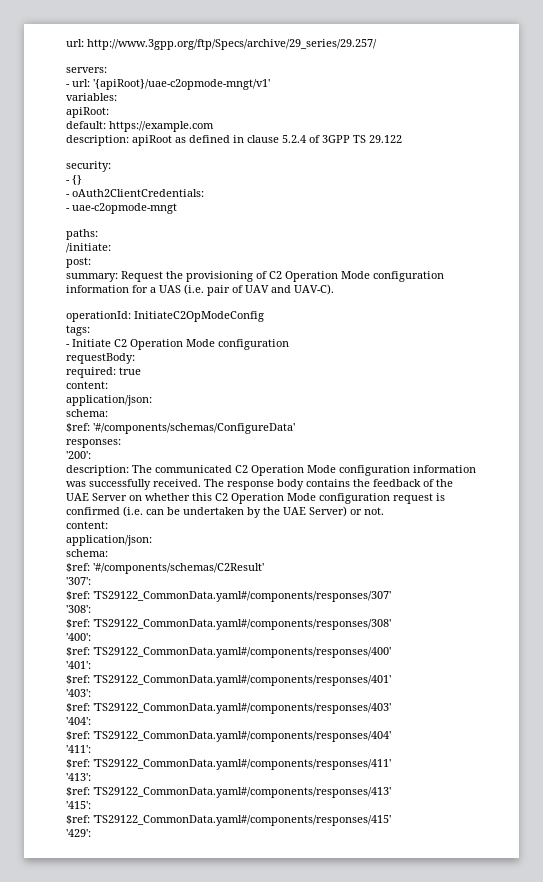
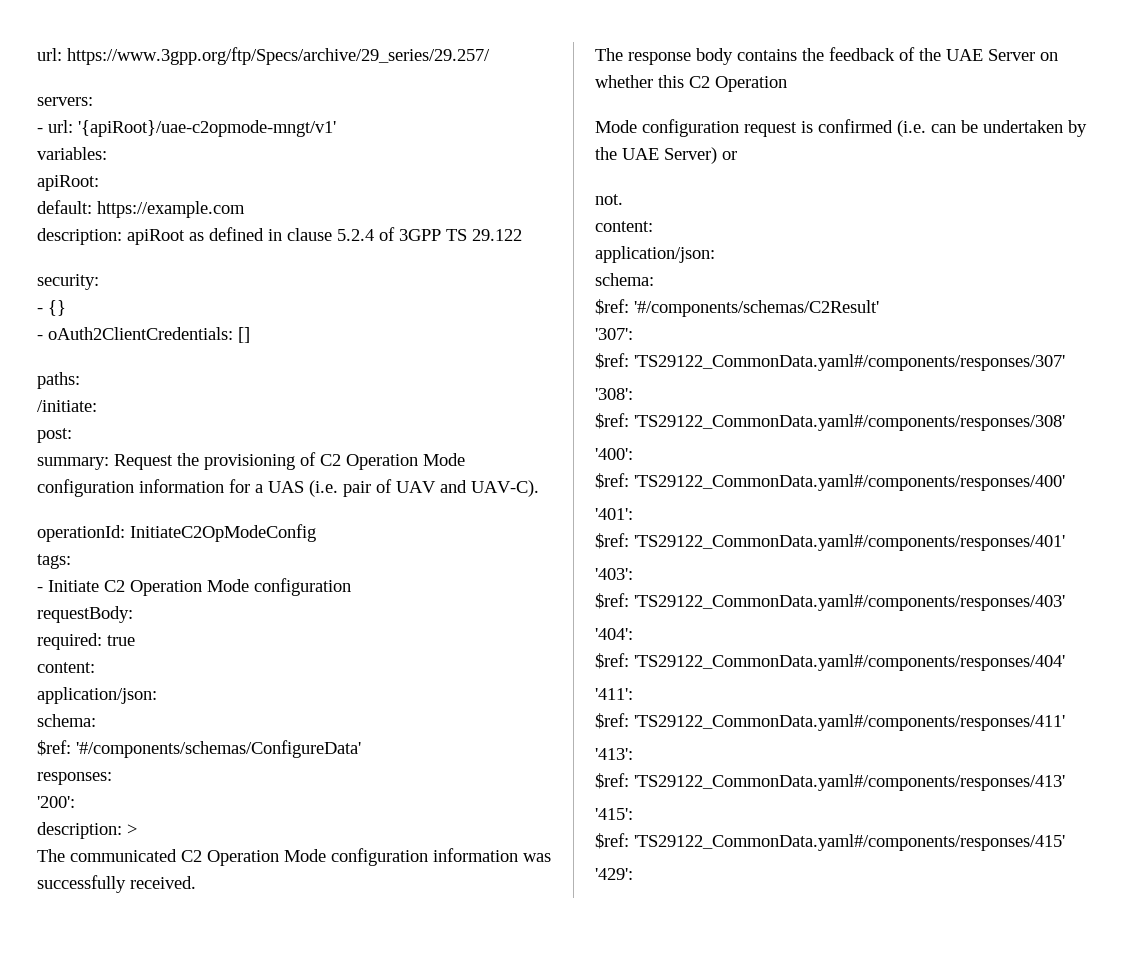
[66,39,377,50] url: http://www.3gpp.org/ftp/Specs/archive/29_series/29.257/ -> [37,47,490,65] url: https://www.3gpp.org/ftp/Specs/archive/29_series/29.257/
[66,203,177,214] // - uae-c2opmode-mngt -> [238,327,250,343] []
(129, 470) none -> [127,824,137,835] > //
(201, 483) none -> (196, 882) //
(284, 498) none -> (787, 84) //
(362, 512) none -> (737, 155) //

